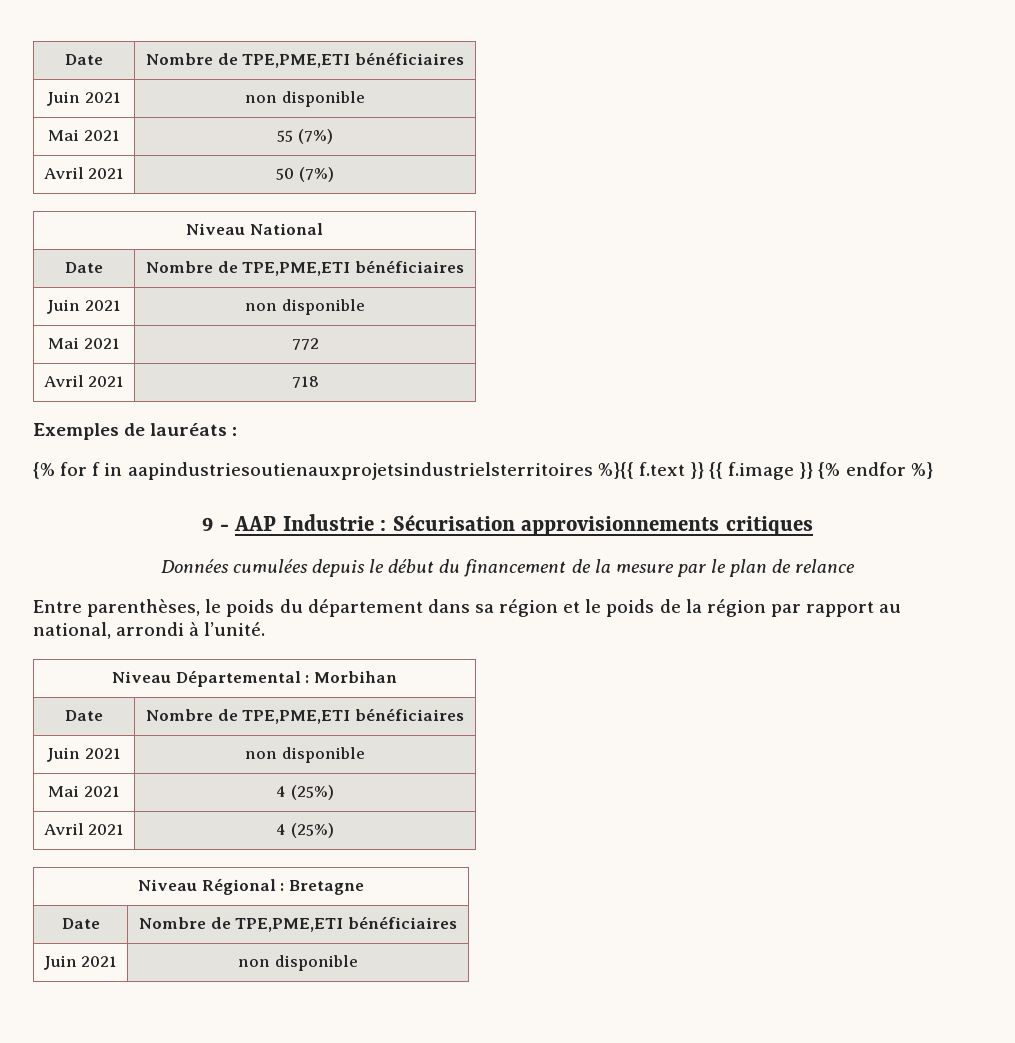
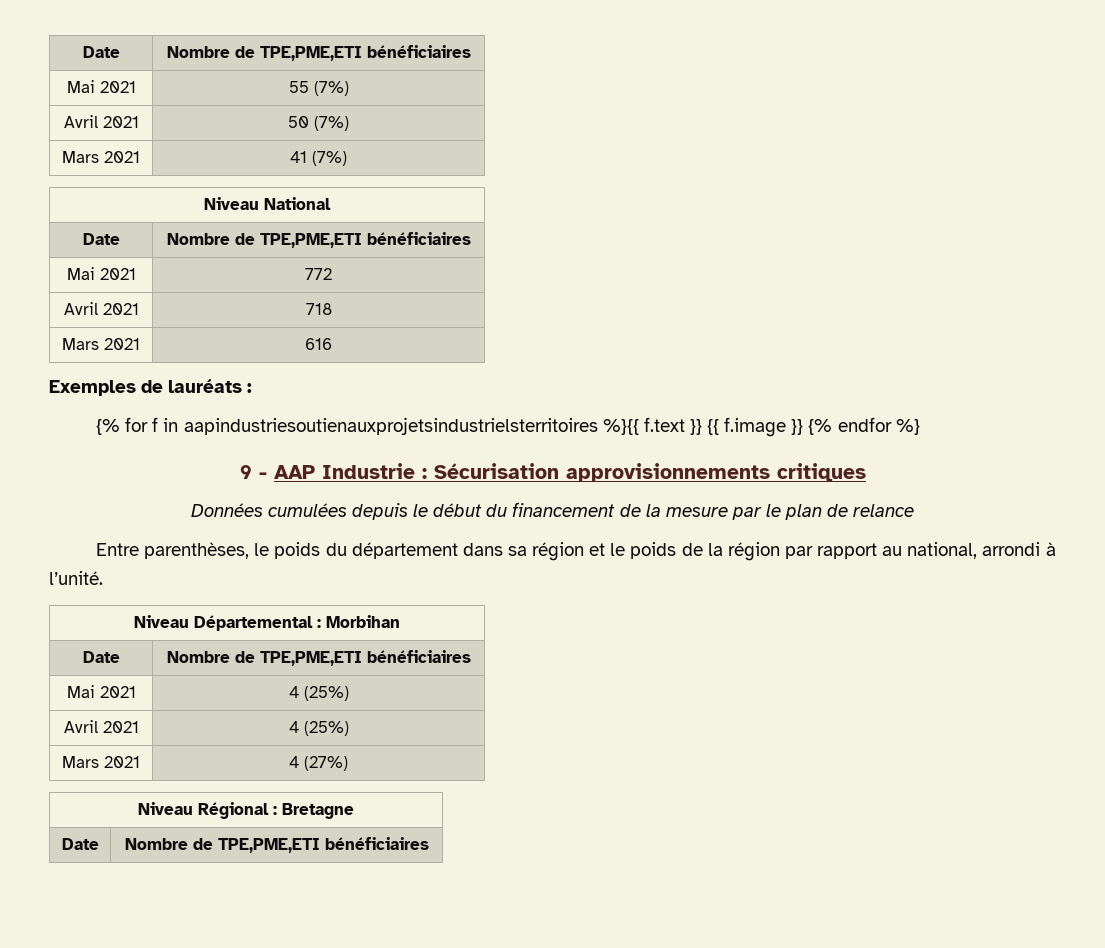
[65,54,103,65] [146,52,464,68] [47,91,121,106] [245,91,365,107] Date | Nombre de TPE,PME,ETI bénéficiaires // Juin 2021 | non disponible -> [82,46,120,58] [166,45,471,61] Date | Nombre de TPE,PME,ETI bénéficiaires
(334, 174) none -> [62,151,140,163] [290,151,347,166] // Mars 2021 | 41 (7%)
[47,299,121,314] [245,299,365,315] // Juin 2021 | non disponible -> (471, 238) none
(319, 382) none -> [62,338,140,350] [305,338,332,350] // Mars 2021 | 616
[47,747,121,762] [245,747,365,763] // Juin 2021 | non disponible -> (471, 656) none
(334, 830) none -> [62,756,140,768] [289,756,348,771] // Mars 2021 | 4 (27%)
[43,955,118,970] [238,955,358,971] // Juin 2021 | non disponible -> (429, 843) none

